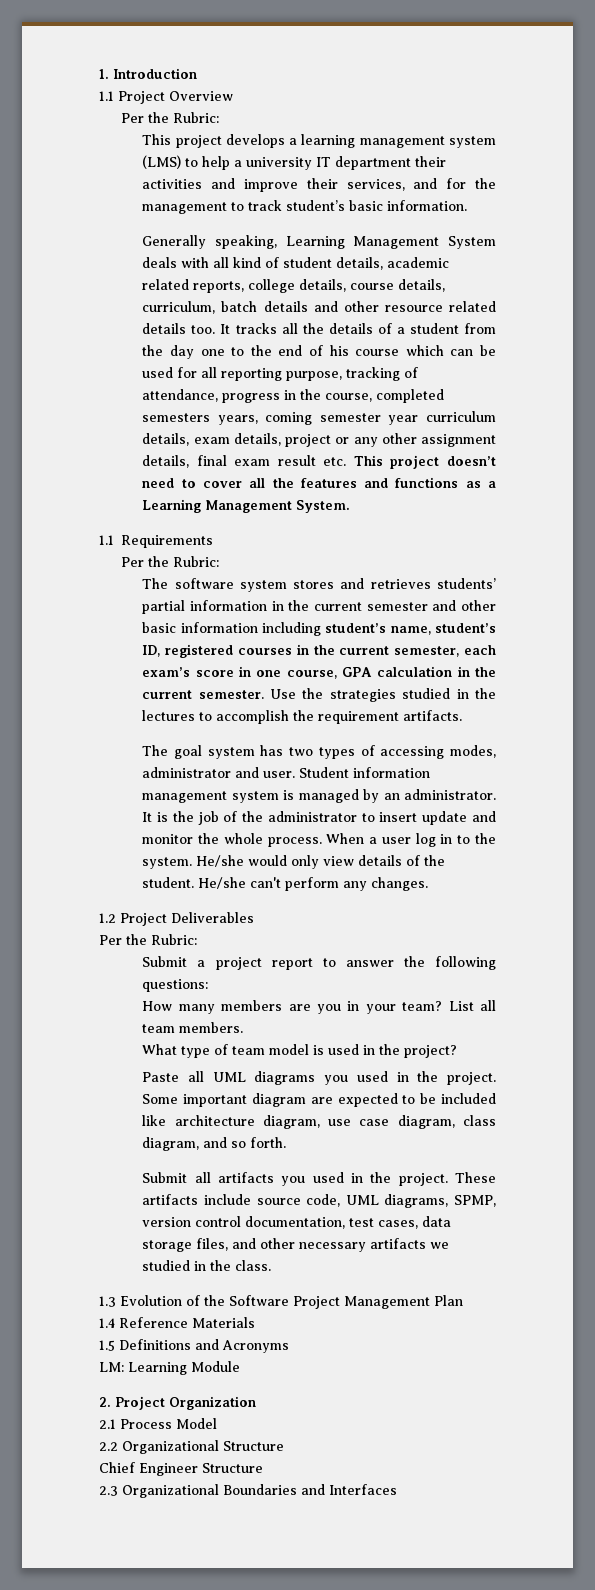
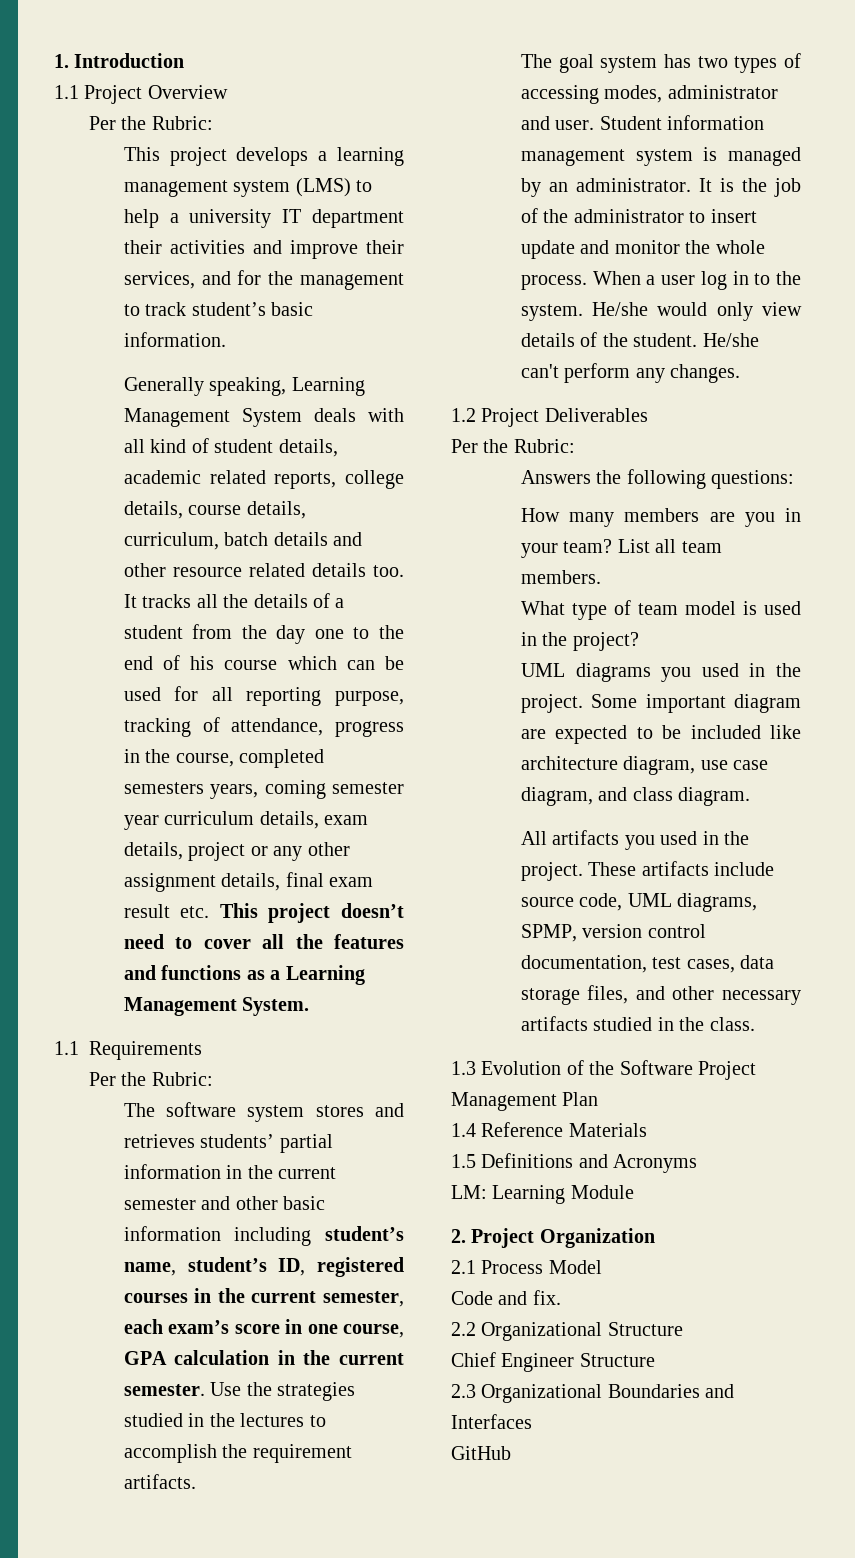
[142,956,394,970] Submit a project report to answer -> [520,470,591,484] Answers
[142,1071,205,1082] Paste all -> (639, 641) none
[463,1115,496,1126] [142,1137,287,1151] [142,1172,211,1183] class diagram, and so forth. // Submit all -> [598,787,751,806] [520,831,547,845] and class diagram. // All
[430,1242,450,1249] we -> (588, 1023) none
(217, 1423) none -> [451,1290,561,1305] // Code and fix.
(397, 1489) none -> [451,1446,511,1460] // GitHub

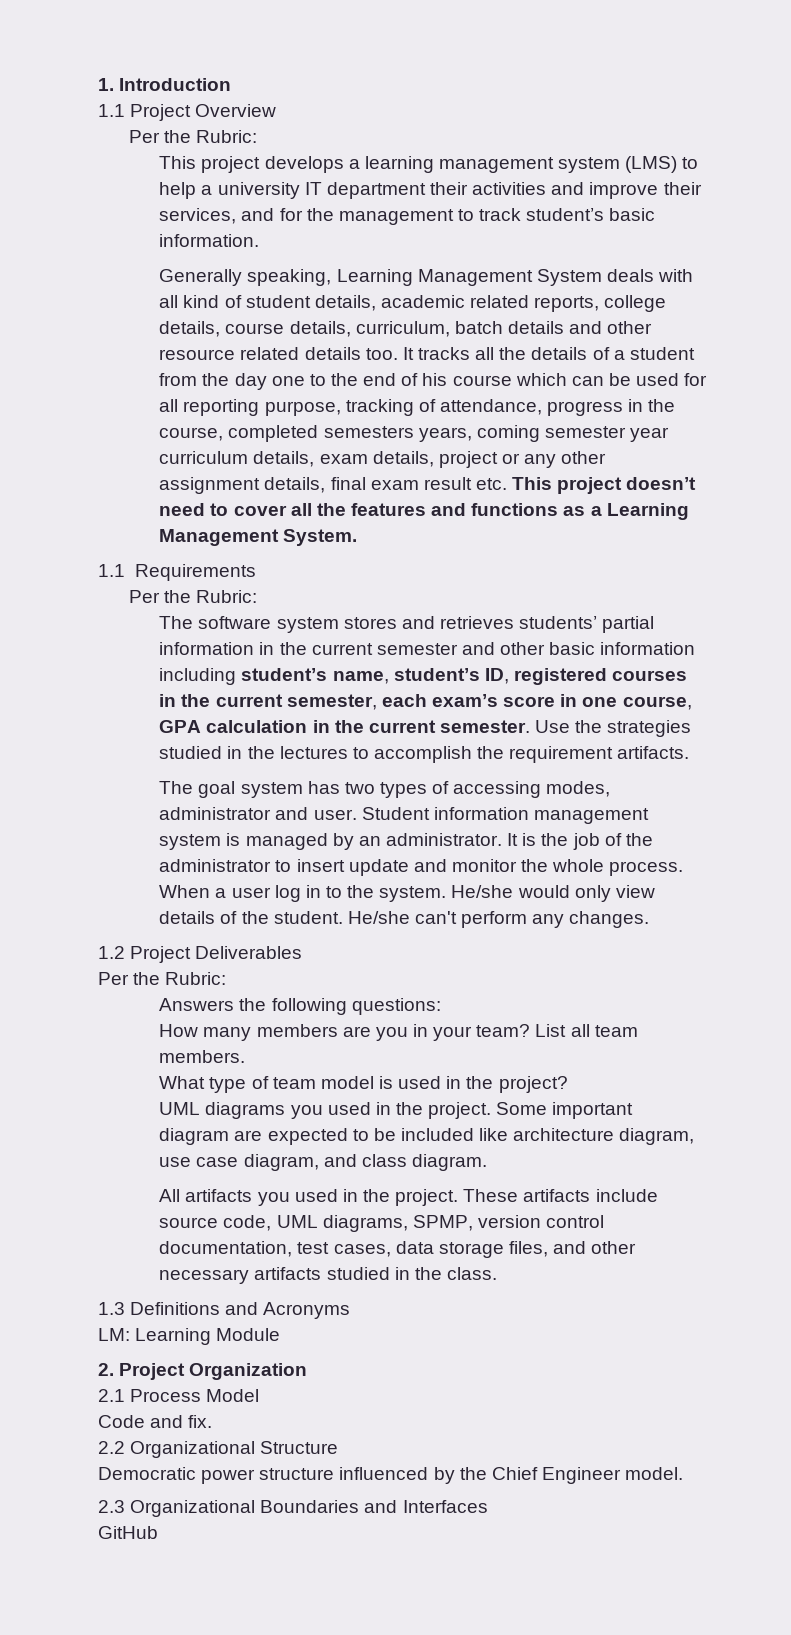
[481,1060,756,1080] [451,1092,599,1111] [451,1122,647,1137] [451,1154,476,1168] Evolution of the Software Project Management Plan // 1.4 Reference Materials // 1.5 -> (125, 1308) none
(683, 1329) none -> [98,1467,487,1484] Democratic power structure influenced by the
[579,1353,655,1367] Structure -> [625,1467,684,1480] model.

